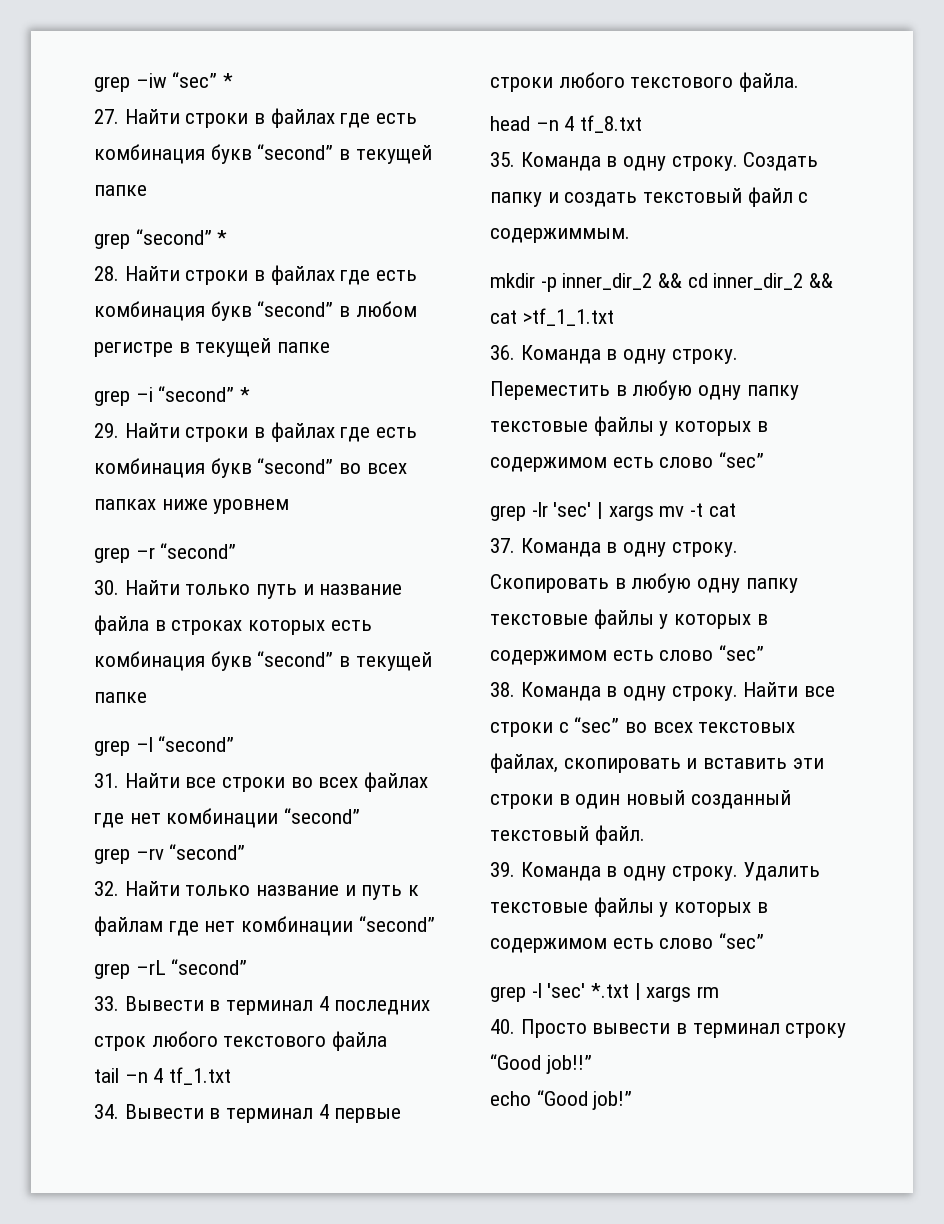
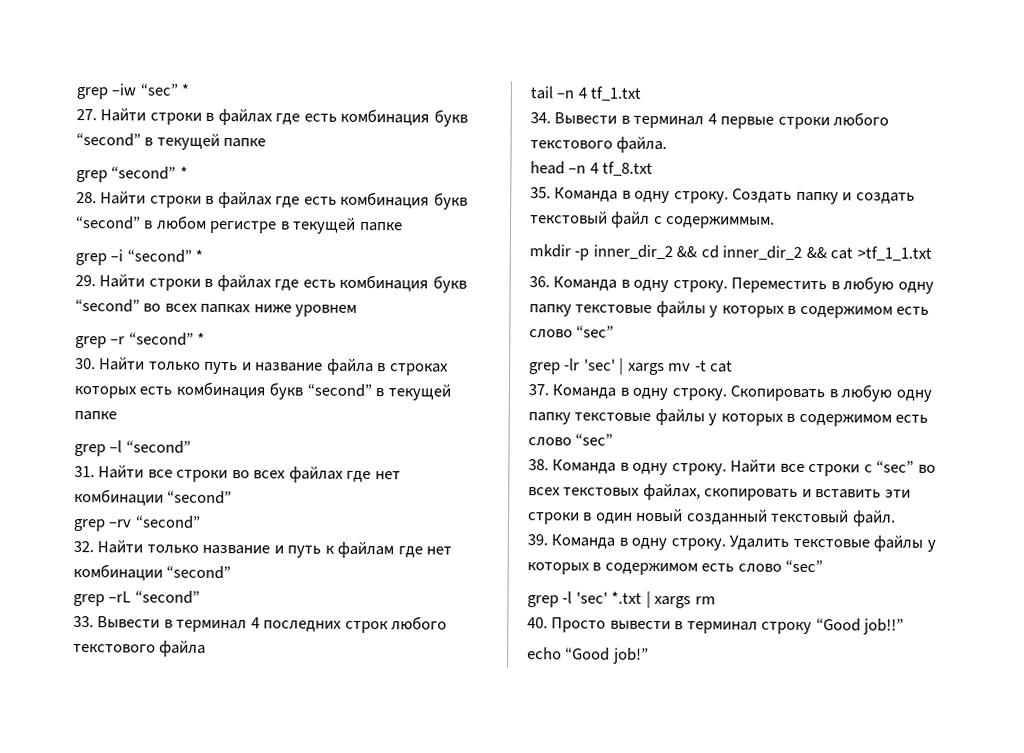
(237, 551) none -> [197,332,206,345] *

